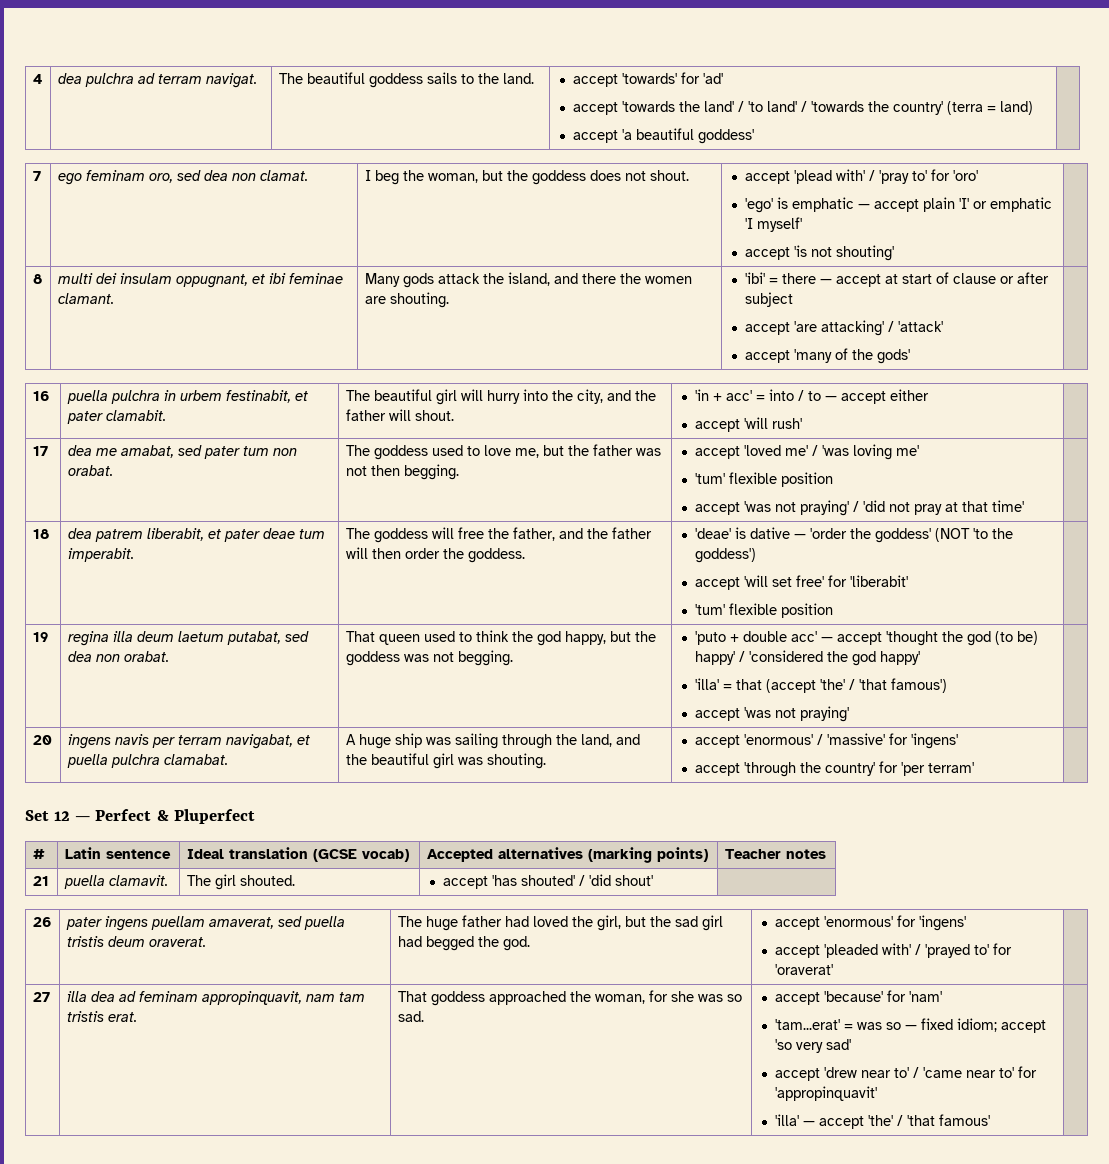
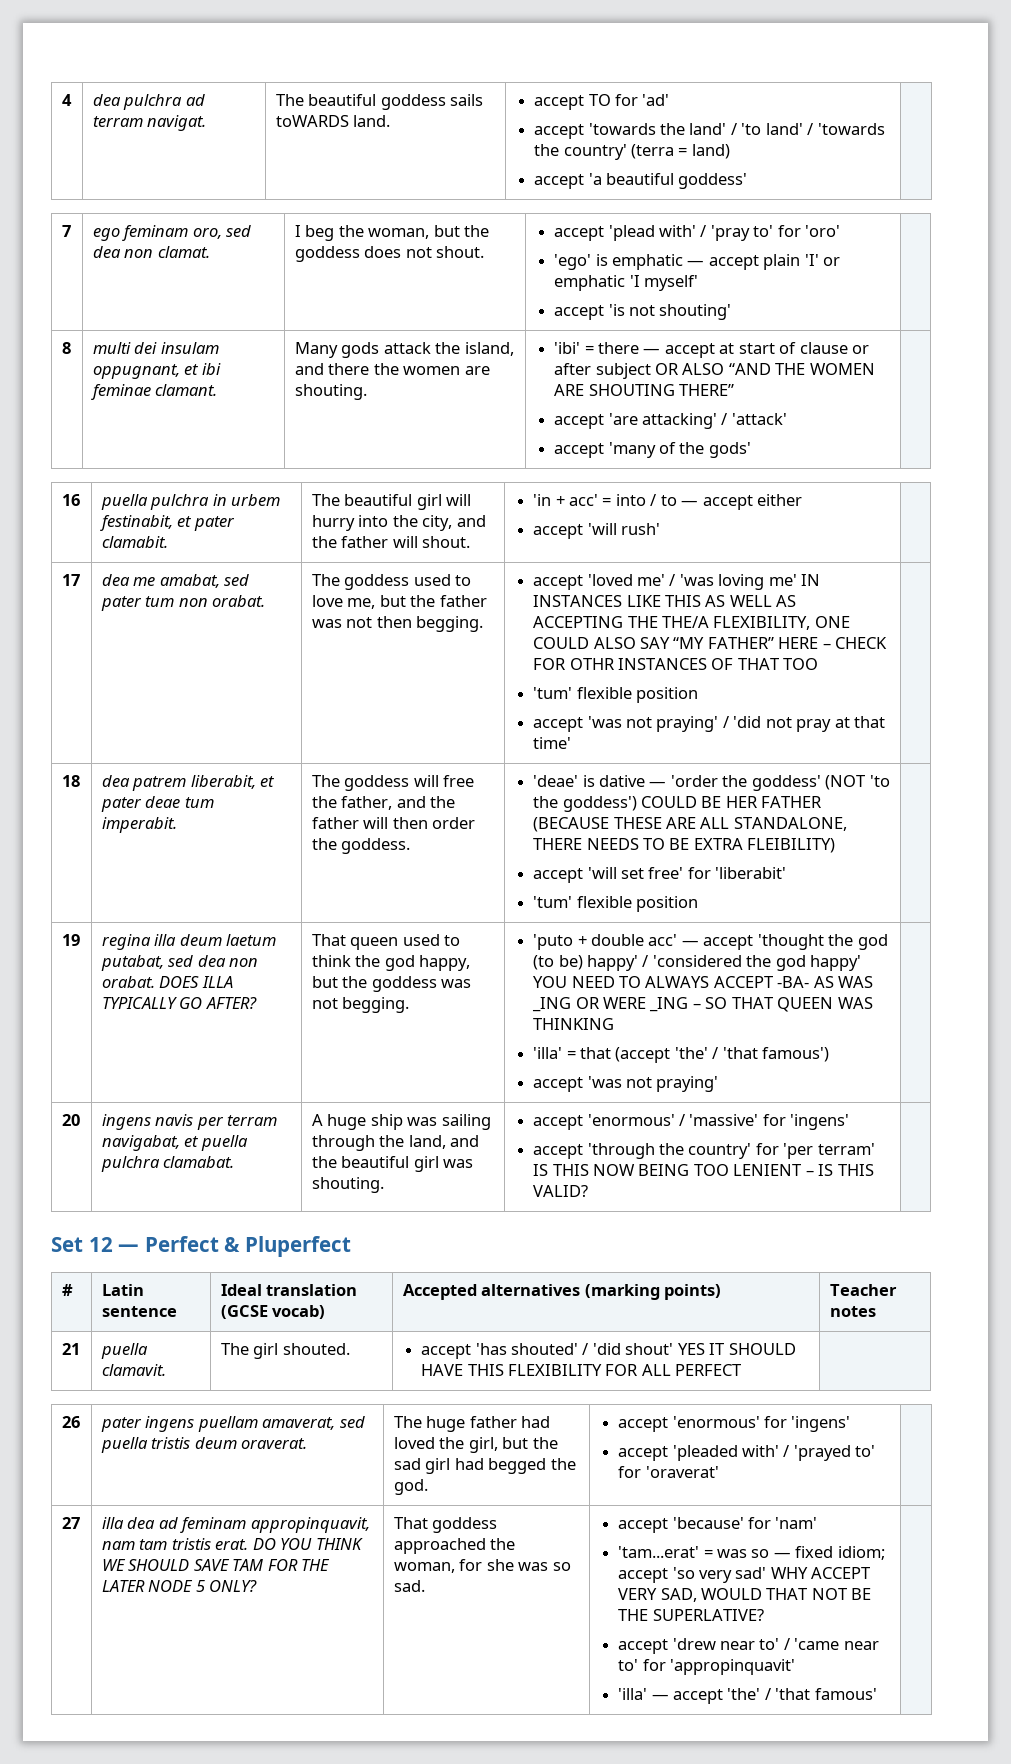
[460,73,499,84] to the -> [275,115,349,127] toWARDS
[621,73,677,84] 'towards' -> [588,94,611,106] TO
(793, 299) none -> [655,363,875,375] [554,384,735,396] OR ALSO “AND THE WOMEN ARE SHOUTING THERE”
(919, 450) none -> [801,574,821,586] [533,595,797,607] [533,616,850,630] [533,637,888,649] [533,658,819,670] IN INSTANCES LIKE THIS AS WELL AS ACCEPTING THE THE/A FLEXIBILITY, ONE COULD ALSO SAY “MY FATHER” HERE – CHECK FOR OTHR INSTANCES OF THAT TOO
(756, 555) none -> [641,796,823,808] [533,817,847,832] [533,838,836,853] COULD BE HER FATHER (BECAUSE THESE ARE ALL STANDALONE, THERE NEEDS TO BE EXTRA FLEIBILITY)
(169, 656) none -> [159,976,233,988] [101,997,257,1009] DOES ILLA TYPICALLY GO AFTER?
(920, 658) none -> [533,976,874,988] [532,997,873,1012] [533,1018,615,1030] YOU NEED TO ALWAYS ACCEPT -BA- AS WAS _ING OR WERE _ING – SO THAT QUEEN WAS THINKING
(974, 767) none -> [533,1164,874,1176] [533,1185,589,1197] IS THIS NOW BEING TOO LENIENT – IS THIS VALID?
(653, 880) none -> [677,1343,796,1355] [421,1364,742,1376] YES IT SHOULD HAVE THIS FLEXIBILITY FOR ALL PERFECT
(137, 1017) none -> [252,1538,363,1550] [101,1559,331,1571] [101,1580,258,1592] DO YOU THINK WE SHOULD SAVE TAM FOR THE LATER NODE 5 ONLY?
(851, 1044) none -> [770,1567,871,1579] [618,1588,872,1602] [618,1609,764,1621] WHY ACCEPT VERY SAD, WOULD THAT NOT BE THE SUPERLATIVE?

